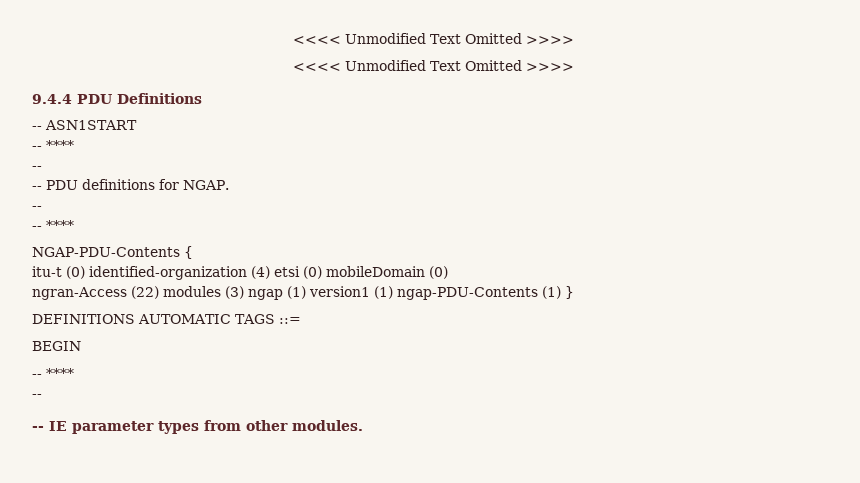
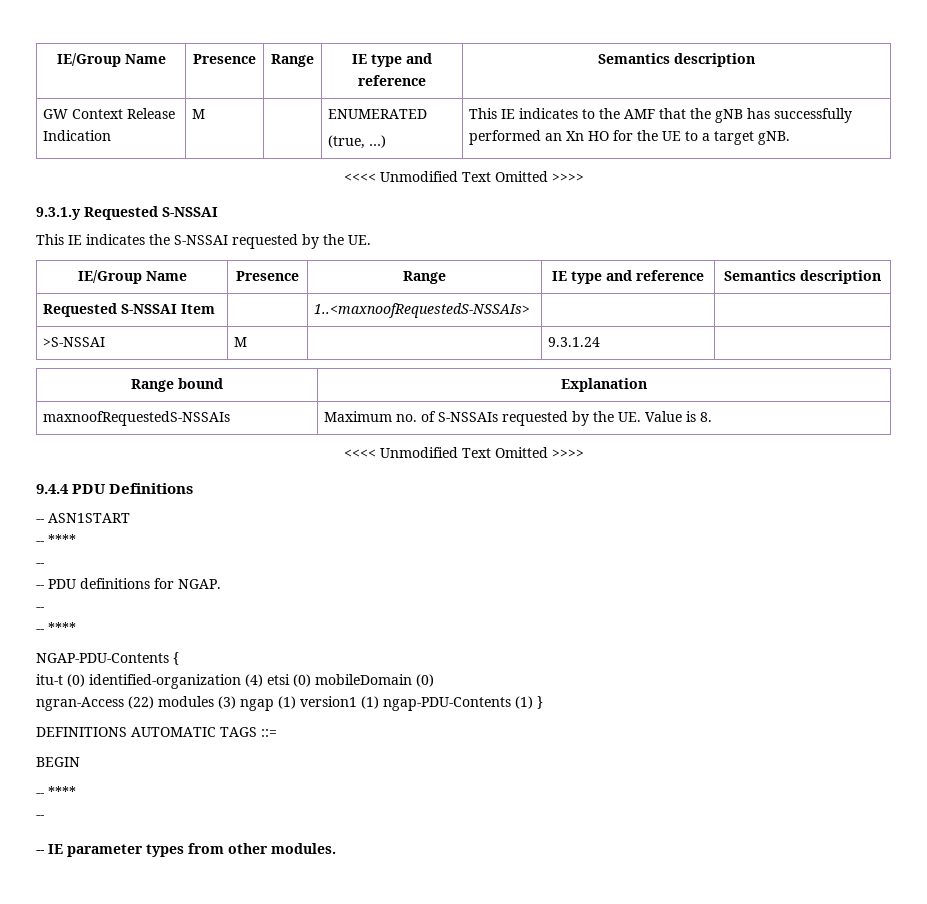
[292,33,574,44] <<<< Unmodified Text Omitted >>>> -> [56,53,166,67] [193,54,256,64] [271,54,314,67] [352,53,432,67] [358,75,426,86] [598,53,755,67] [43,108,176,119] [43,130,112,141] [192,109,206,119] [328,109,428,119] [328,135,387,149] [469,108,853,123] [469,130,791,145] [343,171,584,182] [36,206,218,220] [36,234,371,249] [77,270,187,284] [236,271,299,281] [403,271,446,284] [552,270,704,284] [724,270,881,284] [43,303,216,317] [314,303,531,318] [43,337,106,347] [234,337,248,347] [548,337,601,347] [131,378,223,392] [561,378,647,392] [43,411,231,426] [324,411,713,426] IE/Group Name | Presence | Range | IE type and reference | Semantics description // GW Context Release Indication | M | | ENUMERATED // (true, …) | This IE indicates to the AMF that the gNB has successfully performed an Xn HO for the UE to a target gNB. // <<<< Unmodified Text Omitted >>>> // 9.3.1.y Requested S-NSSAI // This IE indicates the S-NSSAI requested by the UE. // IE/Group Name | Presence | Range | IE type and reference | Semantics description // Requested S-NSSAI Item | | 1..<maxnoofRequestedS-NSSAIs> | | // >S-NSSAI | M | | 9.3.1.24 | // Range bound | Explanation // maxnoofRequestedS-NSSAIs | Maximum no. of S-NSSAIs requested by the UE. Value is 8.

